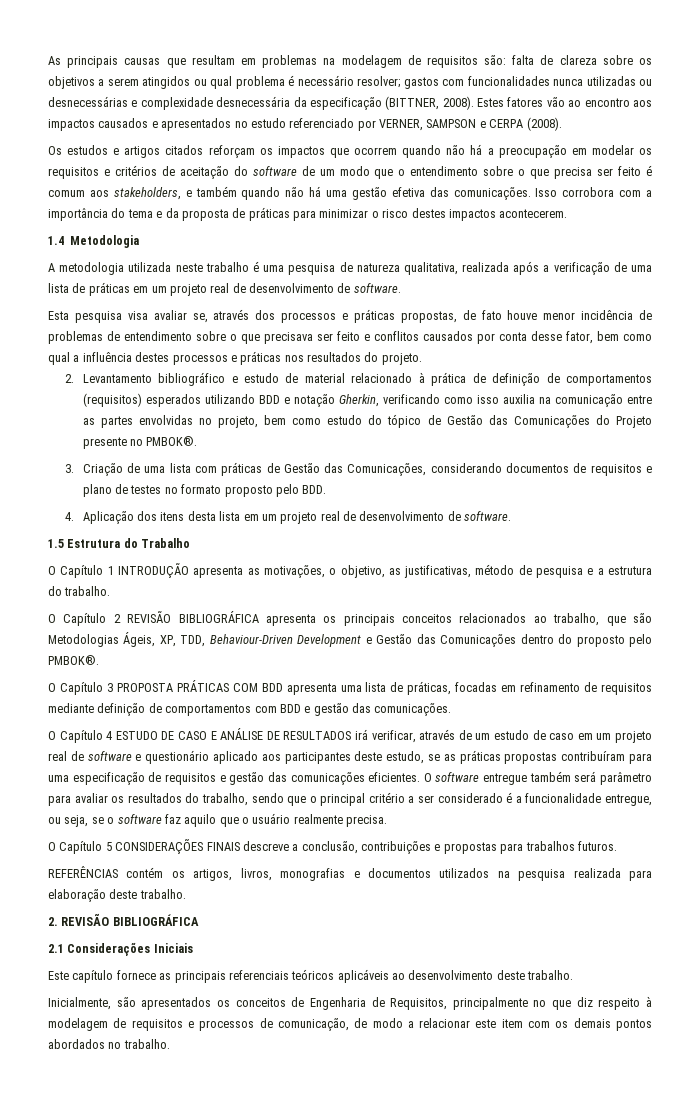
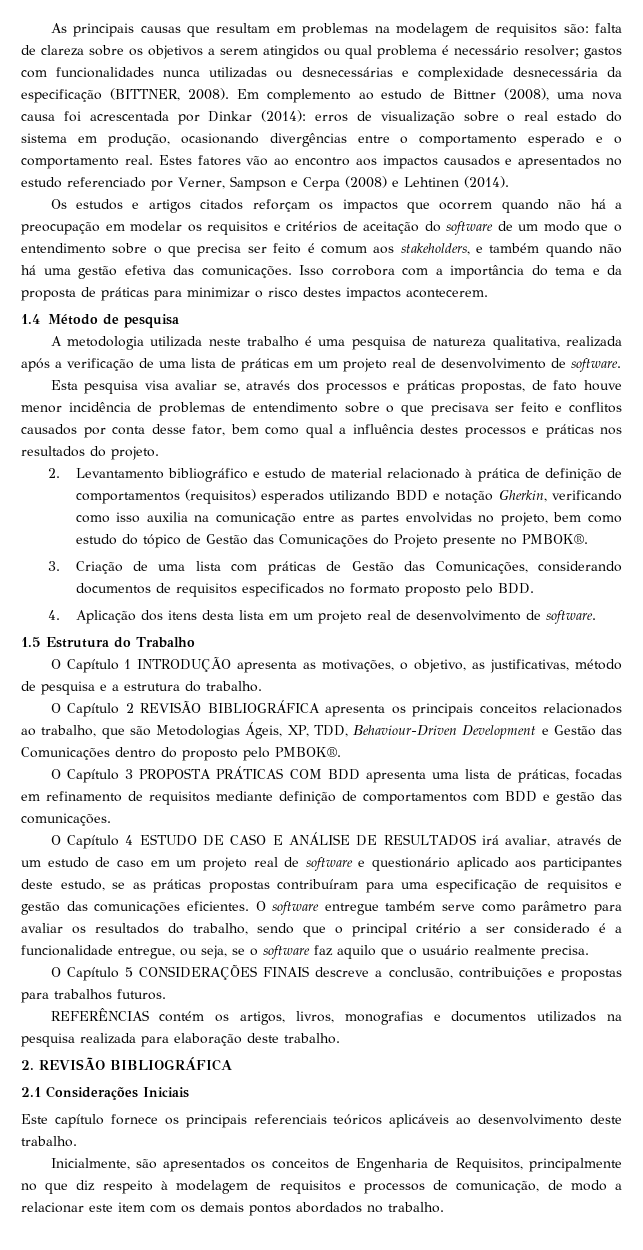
(474, 103) none -> [236,88,622,103] [21,110,622,125] [21,133,622,147] [21,155,153,169] Em complemento ao estudo de Bittner (2008), uma nova causa foi acrescentada por Dinkar (2014): erros de visualização sobre o real estado do sistema em produção, ocasionando divergências entre o comportamento esperado e o comportamento real.
[379,117,562,131] VERNER, SAMPSON e CERPA (2008). -> [178,176,509,191] Verner, Sampson e Cerpa (2008) e Lehtinen (2014).
[70,235,140,248] Metodologia -> [48,314,180,328] Método de pesquisa
[645,466,652,473] [82,484,162,497] e plano de testes -> [241,583,324,597] especificados
[371,730,416,743] verificar, -> [505,835,551,847] avaliar,
[574,771,597,782] será -> [442,904,516,912] serve como
[159,973,172,980] as -> [164,1117,179,1125] os

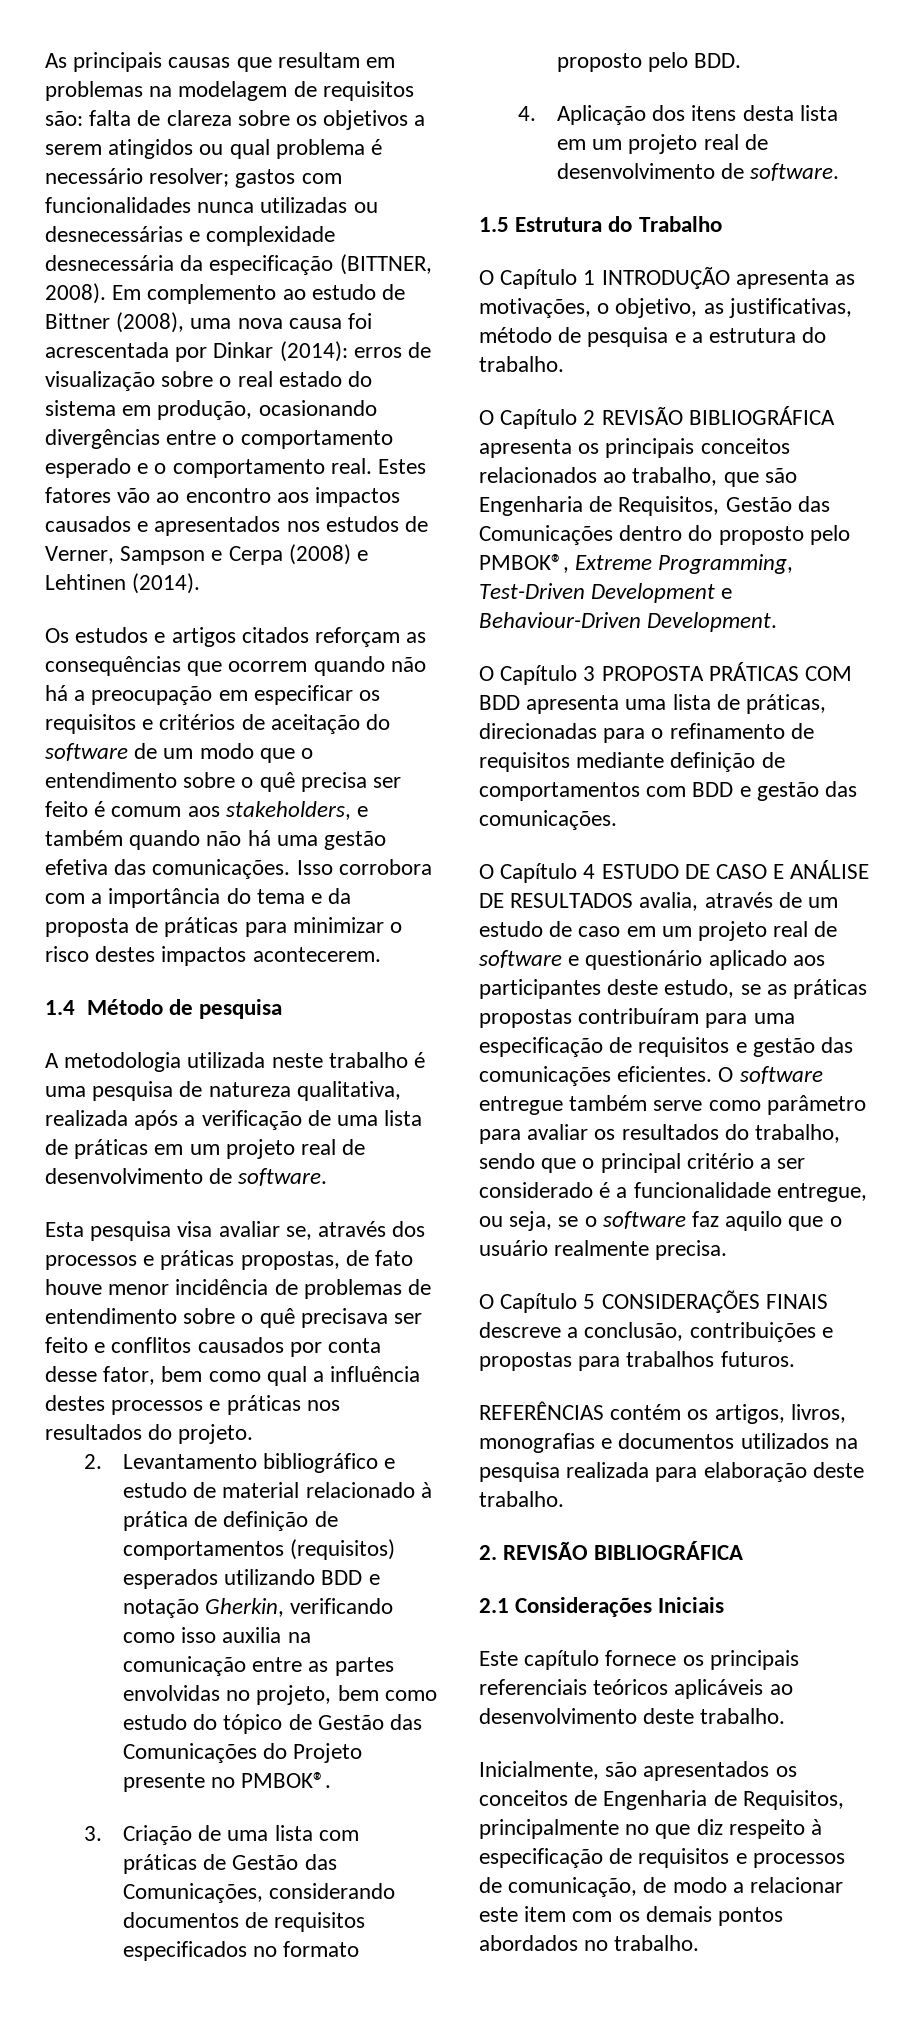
[605,158,622,166] [21,177,173,191] no estudo referenciado por -> [286,516,429,532] nos estudos de
[319,199,398,213] os impactos -> [406,632,427,643] [45,656,181,676] as consequências
[130,221,183,232] modelar -> [253,685,353,705] especificar
[168,246,192,257] que -> [259,772,295,792] quê
[400,405,424,416] que -> [259,1308,295,1328] quê
[156,722,549,739] Metodologias Ágeis, XP, TDD, Behaviour-Driven Development e -> [479,496,720,516] Engenharia de Requisitos,
[275,747,341,757] PMBOK®. -> [479,554,794,574] [479,583,733,603] [479,612,778,632] PMBOK®, Extreme Programming, Test-Driven Development e Behaviour-Driven Development.
[574,769,622,780] [21,794,40,801] focadas em -> [479,723,664,743] direcionadas para o
[481,835,551,847] irá avaliar, -> [639,892,699,911] avalia,
[176,1180,249,1194] modelagem -> [479,1848,603,1868] especificação

